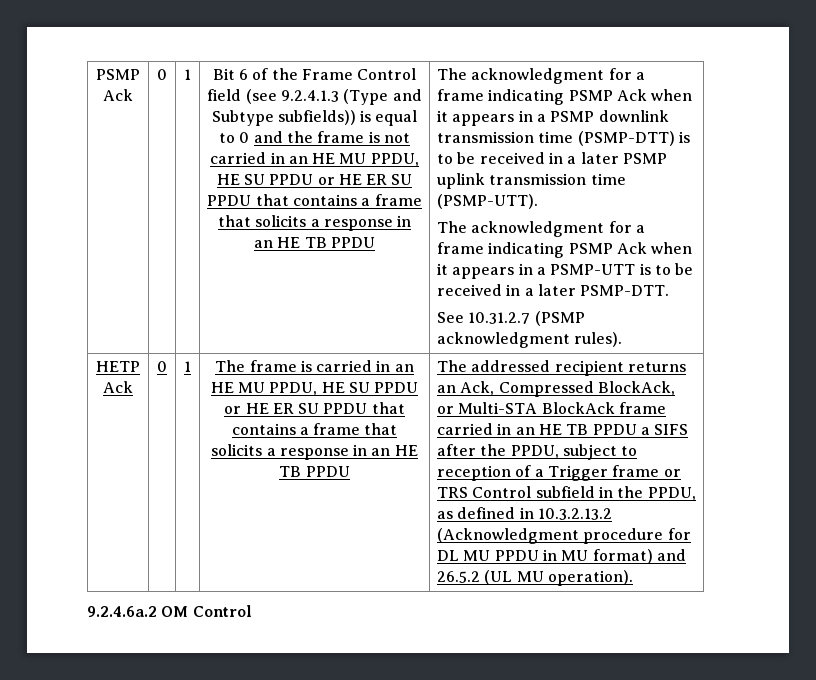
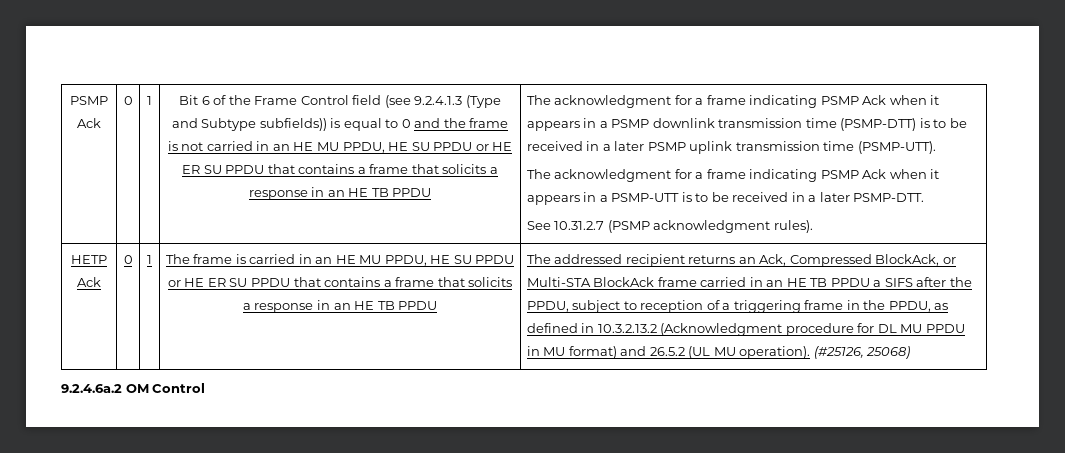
[548,465,681,481] [437,486,595,498] Trigger frame or TRS Control subfield -> [733,300,844,313] triggering frame
(634, 578) none -> [813,346,911,359] (#25126, 25068)

